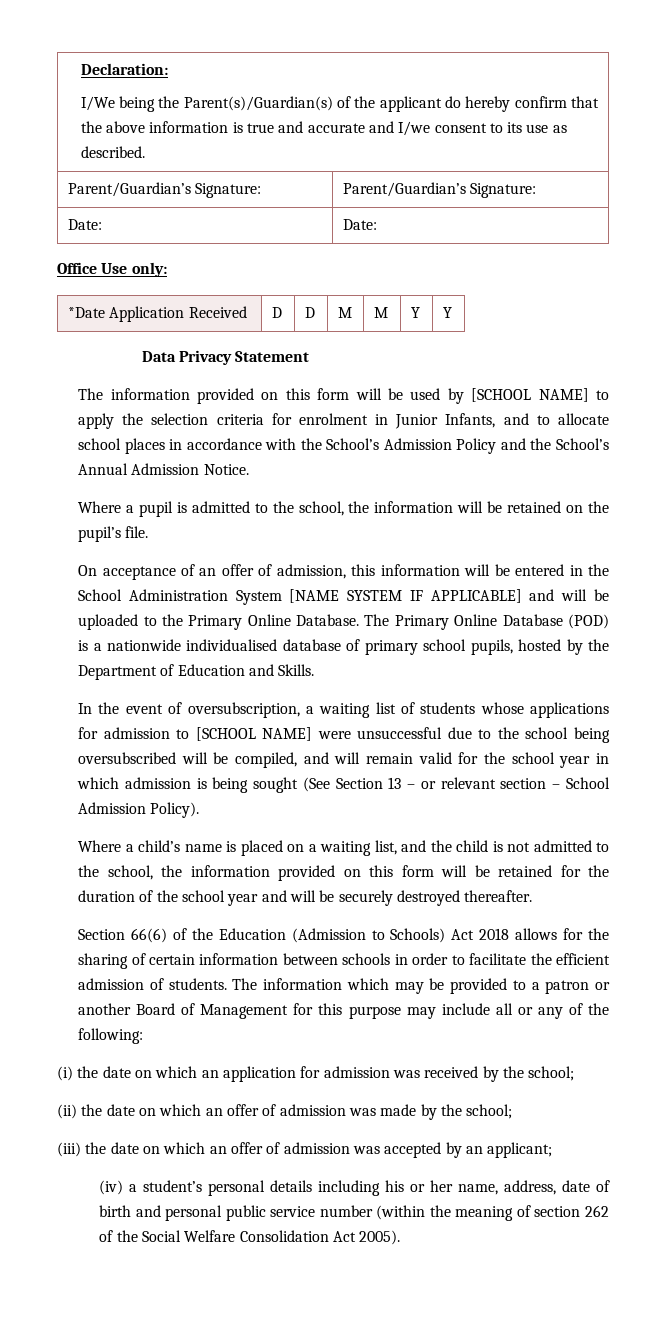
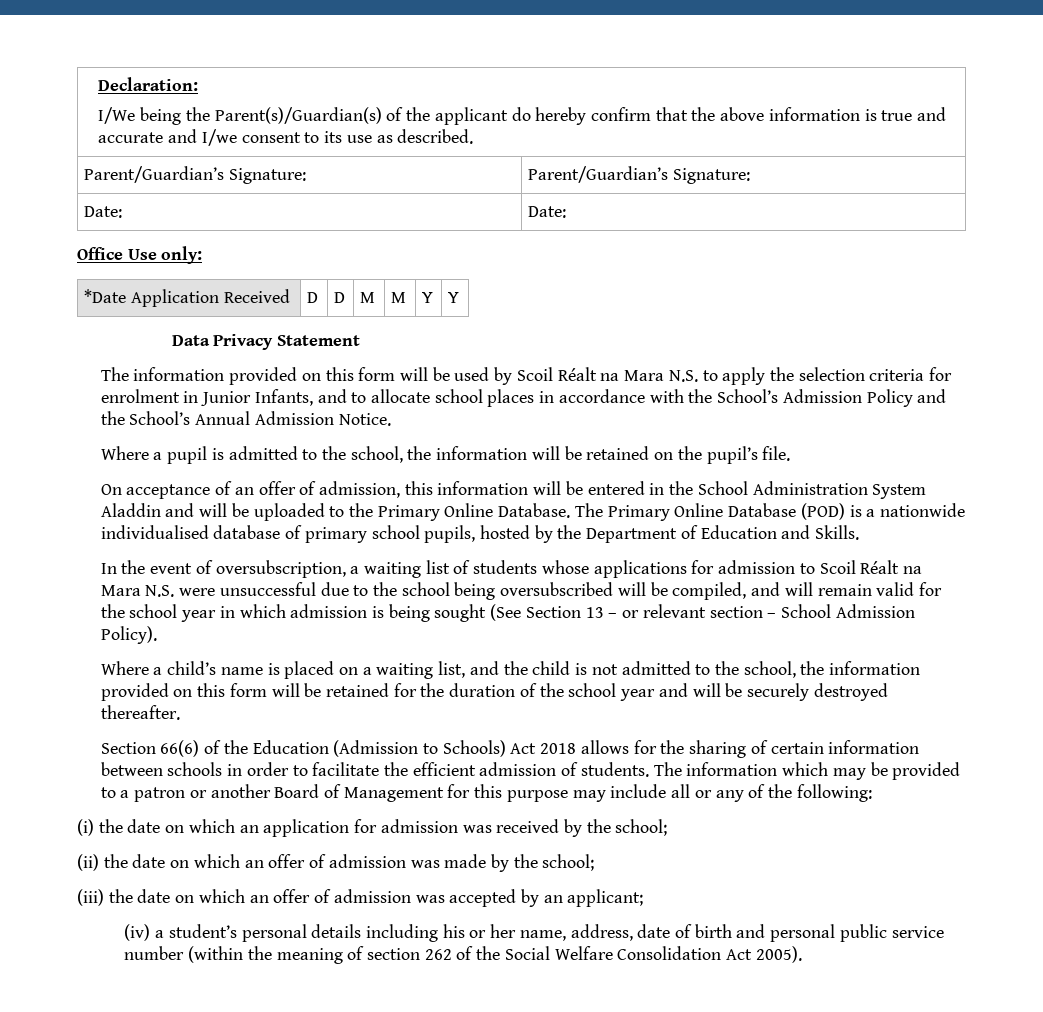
[471,388,589,402] [SCHOOL NAME] -> [516,367,698,382] Scoil Réalt na Mara N.S.
[289,589,522,603] [NAME SYSTEM IF APPLICABLE] -> [100,503,161,517] Aladdin
[195,727,313,741] [SCHOOL NAME] -> [819,560,922,574] [100,585,175,597] Scoil Réalt na Mara N.S.

